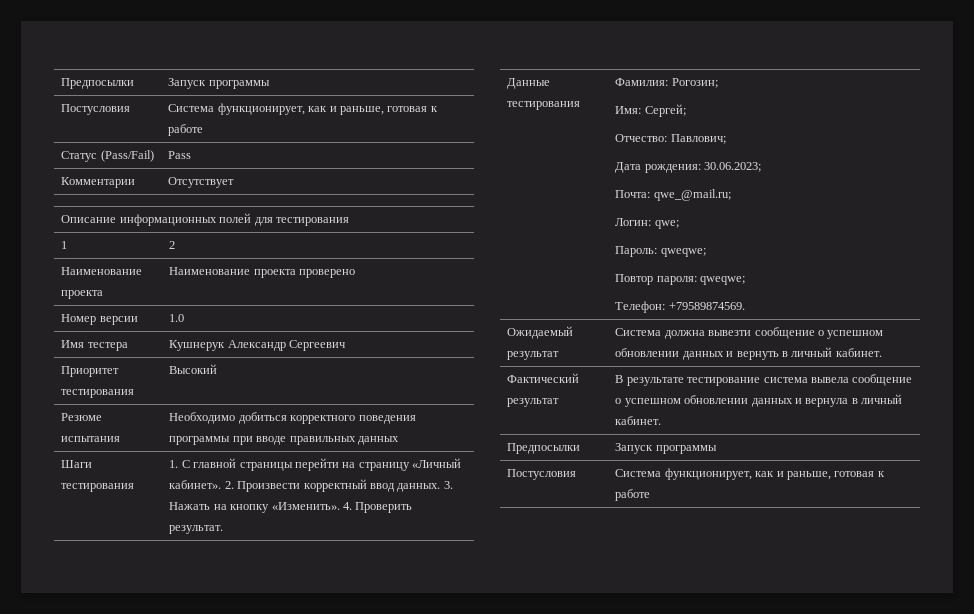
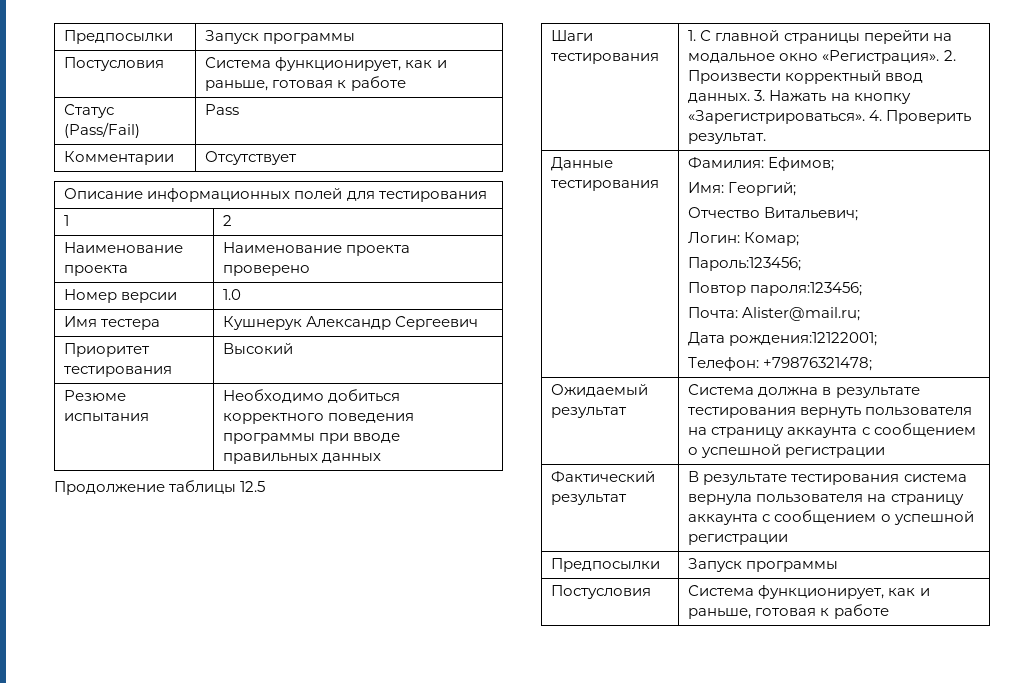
(399, 440) none -> [54,480,266,495] // Продолжение таблицы 12.5
[358,458,462,471] [169,480,222,489] страницу «Личный кабинет». -> [688,50,940,64] модальное окно «Регистрация».
[271,502,340,510] «Изменить». -> [688,110,866,124] «Зарегистрироваться».
[671,78,718,88] Рогозин; -> [768,157,835,171] Ефимов;
[644,104,686,117] [615,134,726,144] [615,162,762,173] [615,189,731,201] [615,218,679,229] [615,246,706,257] [615,274,746,285] Сергей; // Отчество: Павлович; // Дата рождения: 30.06.2023; // Почта: qwe_@mail.ru; // Логин: qwe; // Пароль: qweqwe; // Повтор пароля: qweqwe; -> [728,182,797,196] [688,207,859,221] [688,232,800,246] [688,257,802,271] [688,282,863,296] [688,307,861,321] [688,332,878,346] Георгий; // Отчество Витальевич; // Логин: Комар; // Пароль:123456; // Повтор пароля:123456; // Почта: Alister@mail.ru; // Дата рождения:12122001;
[668,302,745,310] +79589874569. -> [763,357,873,371] +79876321478;
[708,327,884,339] [615,347,882,360] [507,373,580,383] [507,398,560,407] [615,374,913,386] [615,394,903,407] [615,416,662,425] вывезти сообщение о успешном обновлении данных и вернуть в личный кабинет. // Фактический результат | В результате тестирование система вывела сообщение о успешном обновлении данных и вернула в личный кабинет. -> [822,387,920,398] [688,407,973,418] [688,423,976,438] [688,444,886,458] [551,471,656,483] [551,494,628,505] [688,471,967,485] [688,494,964,505] [688,510,974,525] [688,534,789,545] в результате тестирования вернуть пользователя на страницу аккаунта с сообщением о успешной регистрации // Фактический результат | В результате тестирования система вернула пользователя на страницу аккаунта с сообщением о успешной регистрации

